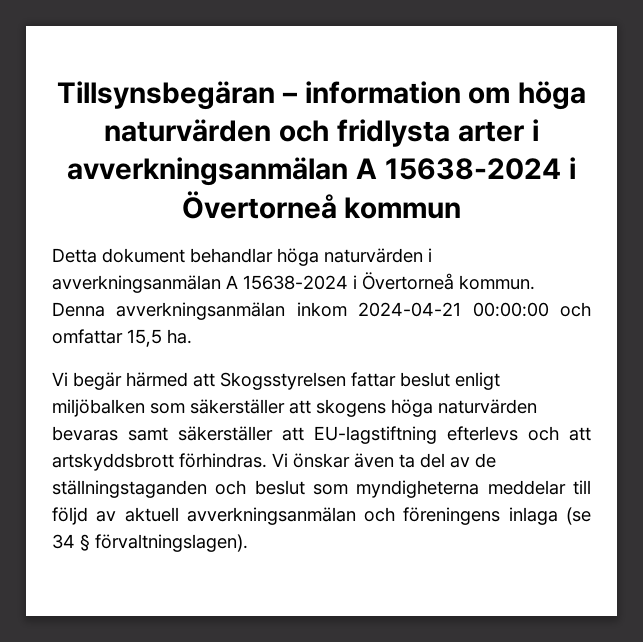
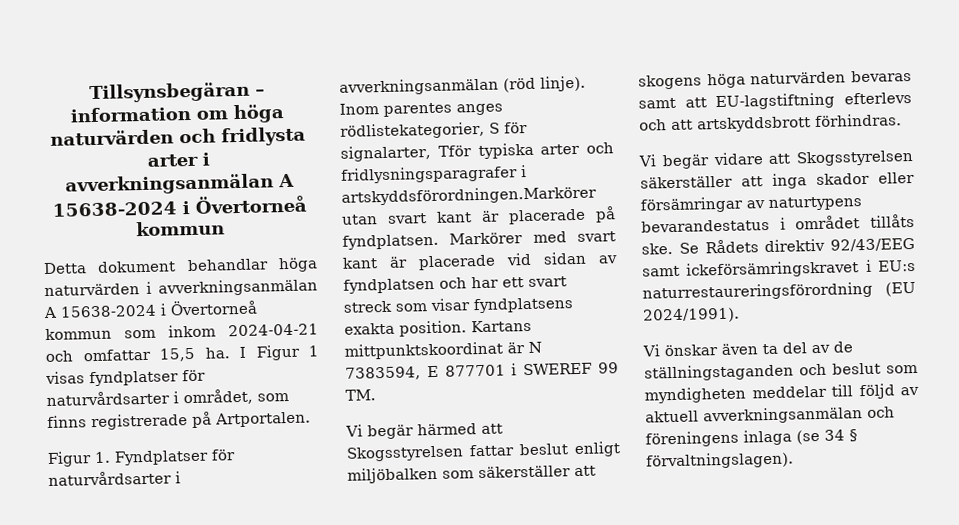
[459,275,535,290] [52,302,286,320] kommun. Denna avverkningsanmälan -> [45,327,156,341] kommun som
[472,302,549,317] 00:00:00 -> (319, 330) none
(192, 336) none -> [239,344,319,361] [45,369,206,387] [46,388,289,407] [47,411,311,431] [47,449,236,468] [48,470,181,486] [339,75,586,96] [339,102,503,117] [340,121,528,140] [340,142,614,162] [341,165,527,184] [341,185,597,206] [341,206,616,225] [342,231,616,250] [342,251,618,271] [343,276,567,294] [343,297,574,314] [344,319,532,337] [344,341,542,360] [345,362,619,381] [345,389,376,401] I Figur 1 visas fyndplatser för naturvårdsarter i området, som finns registrerade på Artportalen. // Figur 1. Fyndplatser för naturvårdsarter i avverkningsanmälan (röd linje). Inom parentes anges rödlistekategorier, S för signalarter, Tför typiska arter och fridlysningsparagrafer i artskyddsförordningen.Markörer utan svart kant är placerade på fyndplatsen. Markörer med svart kant är placerade vid sidan av fyndplatsen och har ett svart streck som visar fyndplatsens exakta position. Kartans mittpunktskoordinat är N 7383594, E 877701 i SWEREF 99 TM.
[178,426,273,441] säkerställer -> (676, 103) none
(267, 460) none -> [638,149,914,170] [640,171,915,189] [640,196,862,214] [641,213,915,233] [641,237,915,255] [642,259,916,279] [642,281,916,302] [643,307,740,324] // Vi begär vidare att Skogsstyrelsen säkerställer att inga skador eller försämringar av naturtypens bevarandestatus i området tillåts ske. Se Rådets direktiv 92/43/EEG samt ickeförsämringskravet i EU:s naturrestaureringsförordning (EU 2024/1991). //
[356,480,480,498] myndigheterna -> [644,386,746,404] myndigheten

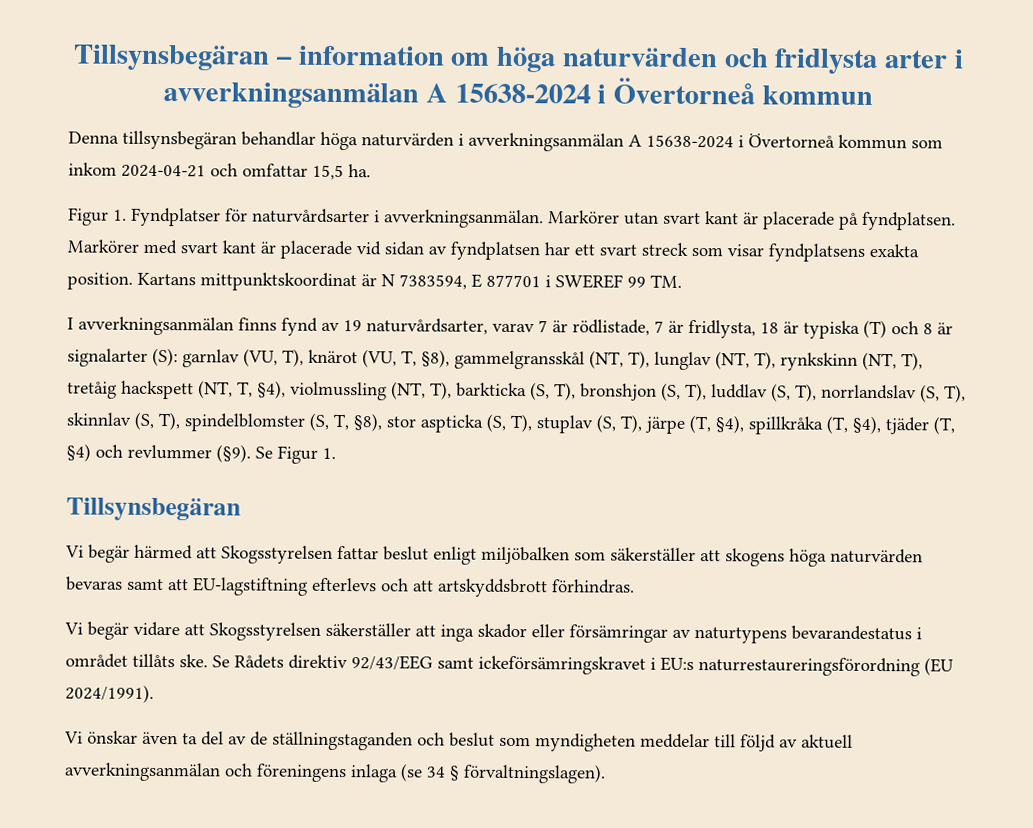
[43,260,177,275] Detta dokument -> [68,130,237,150] Denna tillsynsbegäran
[239,344,319,361] [45,369,206,387] [46,388,289,407] [47,411,311,431] I Figur 1 visas fyndplatser för naturvårdsarter i området, som finns registrerade på Artportalen. -> (371, 171) none
[339,75,586,96] [339,102,503,117] [340,121,528,140] [340,142,614,162] [341,165,527,184] [341,185,597,206] avverkningsanmälan (röd linje). Inom parentes anges rödlistekategorier, S för signalarter, Tför typiska arter och fridlysningsparagrafer i artskyddsförordningen.Markörer -> [384,209,620,229] avverkningsanmälan. Markörer
[439,277,467,289] och -> (540, 251) none
(376, 395) none -> [67,316,953,339] [67,347,923,371] [67,380,966,403] [66,411,955,435] [66,443,336,464] [66,497,241,522] // I avverkningsanmälan finns fynd av 19 naturvårdsarter, varav 7 är rödlistade, 7 är fridlysta, 18 är typiska (T) och 8 är signalarter (S): garnlav (VU, T), knärot (VU, T, §8), gammelgransskål (NT, T), lunglav (NT, T), rynkskinn (NT, T), tretåig hackspett (NT, T, §4), violmussling (NT, T), barkticka (S, T), bronshjon (S, T), luddlav (S, T), norrlandslav (S, T), skinnlav (S, T), spindelblomster (S, T, §8), stor aspticka (S, T), stuplav (S, T), järpe (T, §4), spillkråka (T, §4), tjäder (T, §4) och revlummer (§9). Se Figur 1. // Tillsynsbegäran

